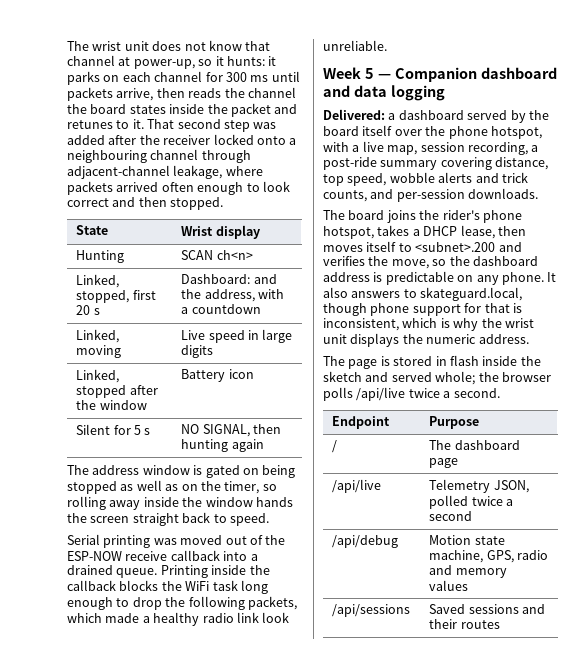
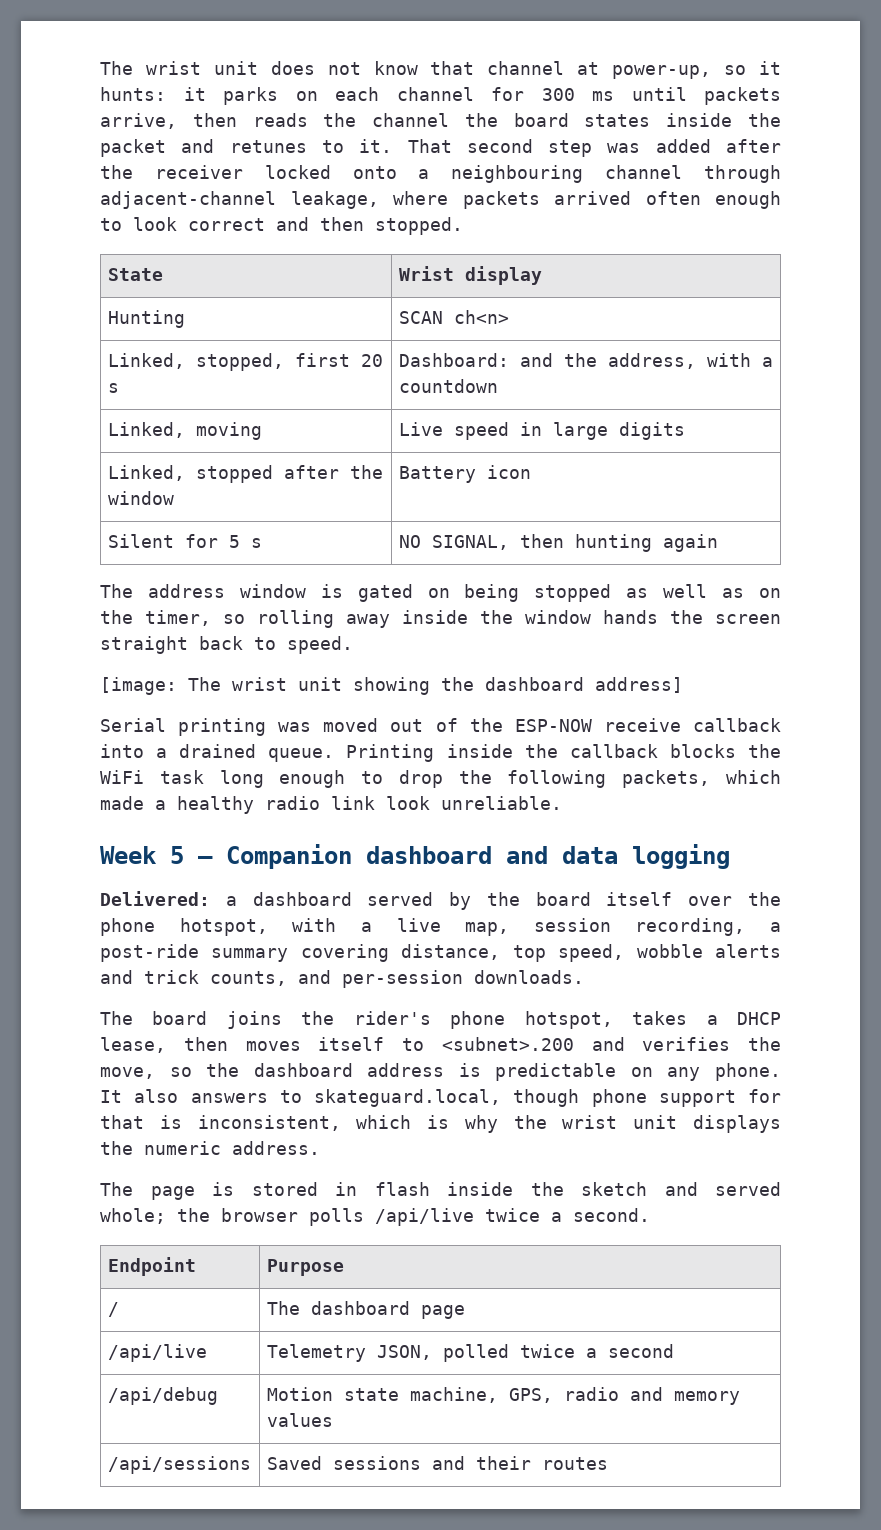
(269, 519) none -> [100,677,683,695] // [image: The wrist unit showing the dashboard address]

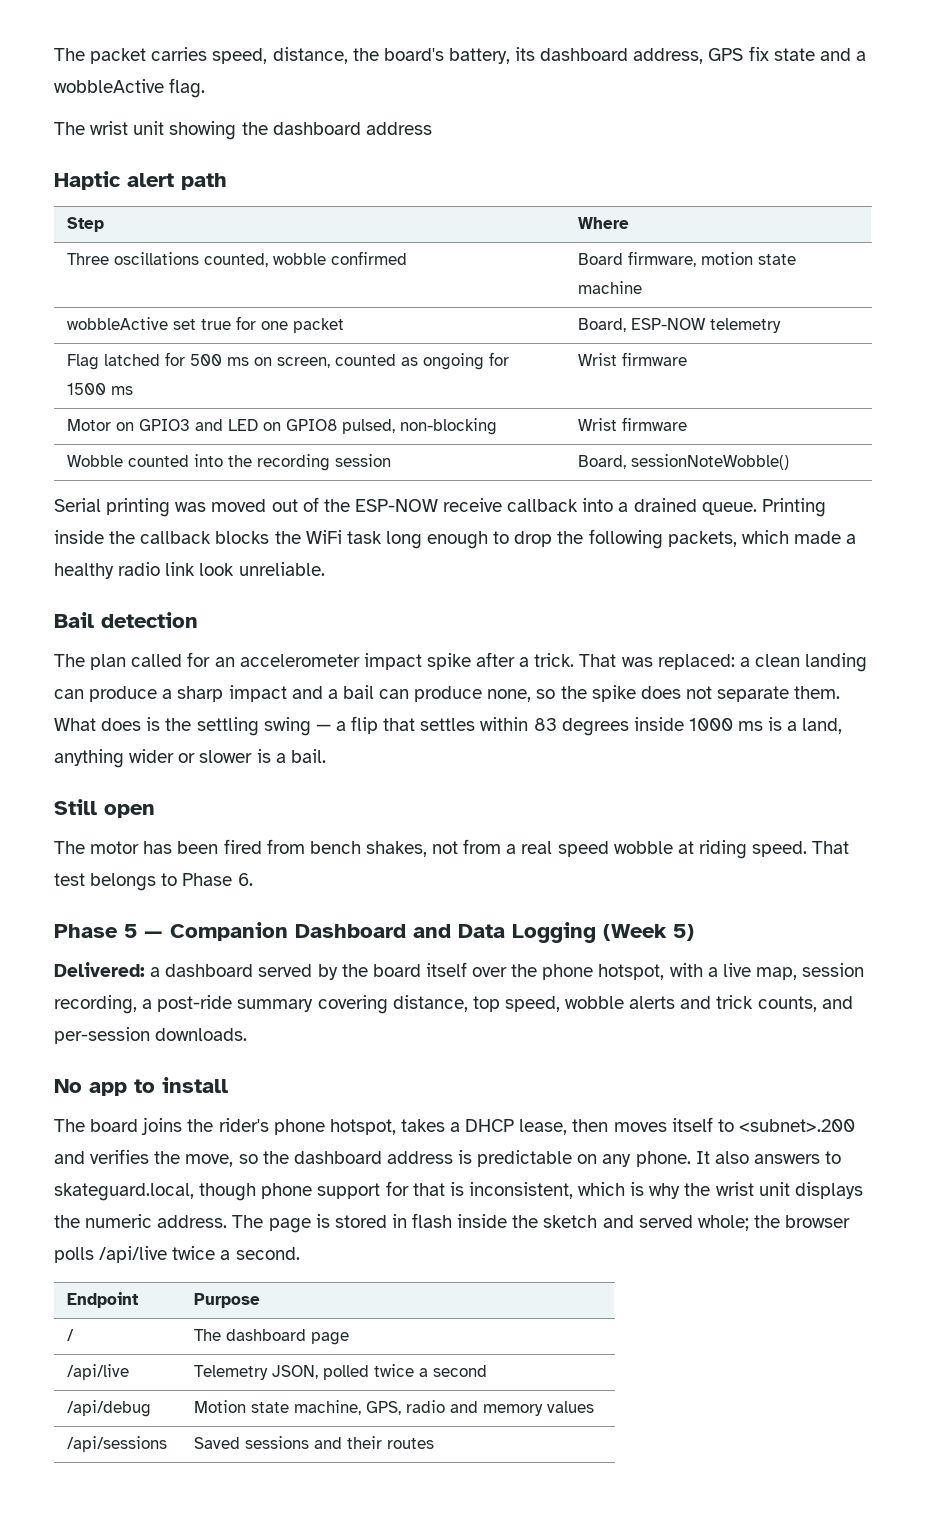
[100,61,781,79] [100,87,781,105] [100,113,781,129] [100,139,781,157] [100,165,781,183] [100,191,781,209] [100,217,463,235] [107,268,163,281] [398,266,542,285] [107,310,185,328] [398,310,509,324] [107,353,383,371] [107,383,119,393] [398,353,773,369] [398,379,498,393] [107,422,262,440] [398,422,685,440] [107,465,383,483] [107,491,174,505] [398,465,531,483] [107,534,262,548] [398,534,718,552] [100,584,781,602] [100,610,781,628] [100,636,353,654] [100,677,177,695] The wrist unit does not know that channel at power-up, so it hunts: it parks on each channel for 300 ms until packets arrive, then reads the channel the board states inside the packet and retunes to it. That second step was added after the receiver locked onto a neighbouring channel through adjacent-channel leakage, where packets arrived often enough to look correct and then stopped. // State | Wrist display // Hunting | SCAN ch<n> // Linked, stopped, first 20 s | Dashboard: and the address, with a countdown // Linked, moving | Live speed in large digits // Linked, stopped after the window | Battery icon // Silent for 5 s | NO SIGNAL, then hunting again // The address window is gated on being stopped as well as on the timer, so rolling away inside the window hands the screen straight back to speed. // [image: -> [54,46,866,64] [54,78,206,98] The packet carries speed, distance, the board's battery, its dashboard address, GPS fix state and a wobbleActive flag. //
[595,677,683,693] address] -> [365,122,432,135] [54,171,227,190] [67,217,105,232] [578,217,630,229] [67,251,408,267] [578,251,797,267] [578,281,643,294] [67,316,345,333] [578,318,782,333] [67,352,510,370] [67,383,134,395] [578,352,688,366] [67,418,498,435] [578,417,688,431] [67,454,392,471] [578,454,790,470] address // Haptic alert path // Step | Where // Three oscillations counted, wobble confirmed | Board firmware, motion state machine // wobbleActive set true for one packet | Board, ESP-NOW telemetry // Flag latched for 500 ms on screen, counted as ongoing for 1500 ms | Wrist firmware // Motor on GPIO3 and LED on GPIO8 pulsed, non-blocking | Wrist firmware // Wobble counted into the recording session | Board, sessionNoteWobble()
[100,844,730,869] Week 5 — Companion dashboard and data logging -> [54,612,198,628] [54,652,868,672] [54,685,841,702] [54,716,843,736] [54,749,326,768] [54,799,155,818] [54,839,850,859] [54,873,253,891] [54,922,694,943] Bail detection // The plan called for an accelerometer impact spike after a trick. That was replaced: a clean landing can produce a sharp impact and a bail can produce none, so the spike does not separate them. What does is the settling swing — a flip that settles within 83 degrees inside 1000 ms is a land, anything wider or slower is a bail. // Still open // The motor has been fired from bench shakes, not from a real speed wobble at riding speed. That test belongs to Phase 6. // Phase 5 — Companion Dashboard and Data Logging (Week 5)
(584, 977) none -> [54,1077,228,1096] // No app to install
(320, 1148) // -> (228, 1221) none

